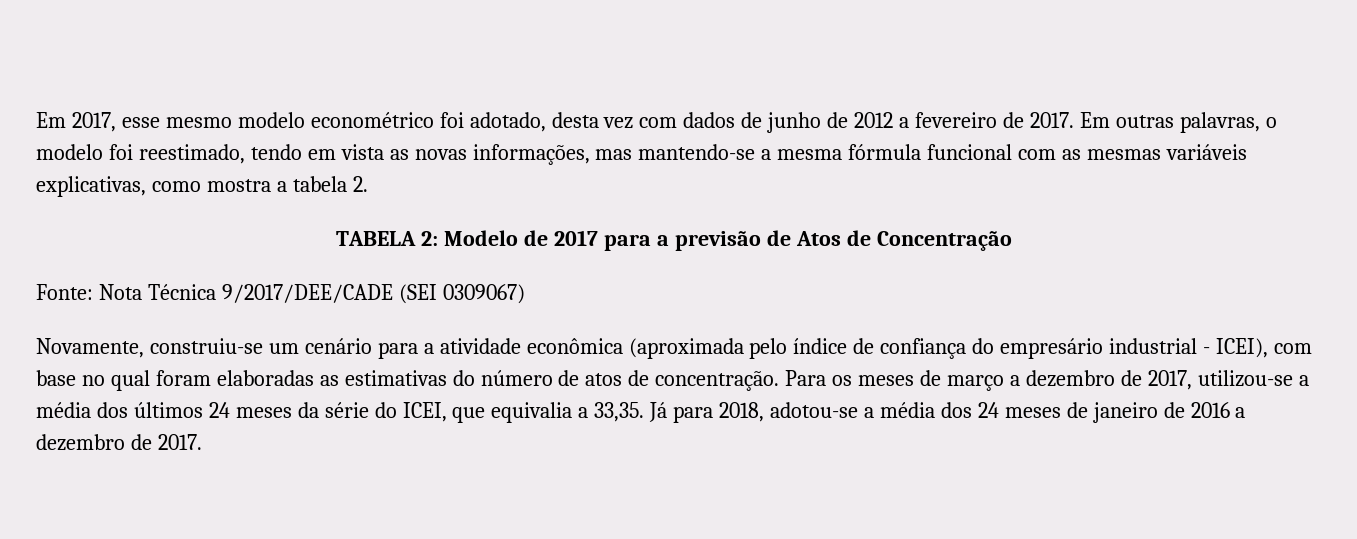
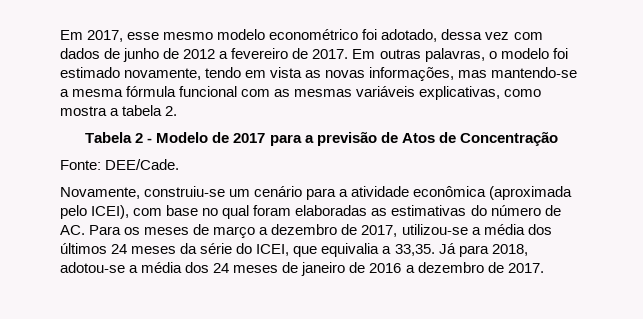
[551,112,599,128] desta -> [441,29,483,40] dessa
[138,144,245,164] reestimado, -> [60,67,202,80] estimado novamente,
[336,231,439,246] TABELA 2: -> [85,132,153,143] Tabela 2 -
[98,284,525,304] Nota Técnica 9/2017/DEE/CADE (SEI 0309067) -> [105,159,180,170] DEE/Cade.
[793,338,1211,359] índice de confiança do empresário industrial - -> (87, 212) none
[585,370,780,391] atos de concentração. -> [60,225,85,235] AC.

